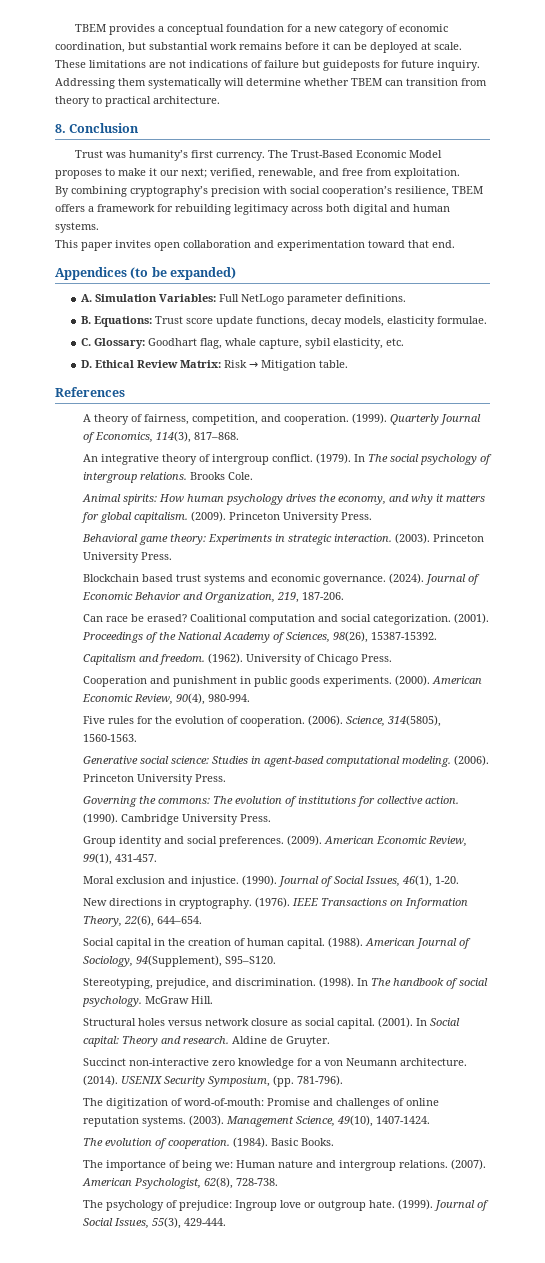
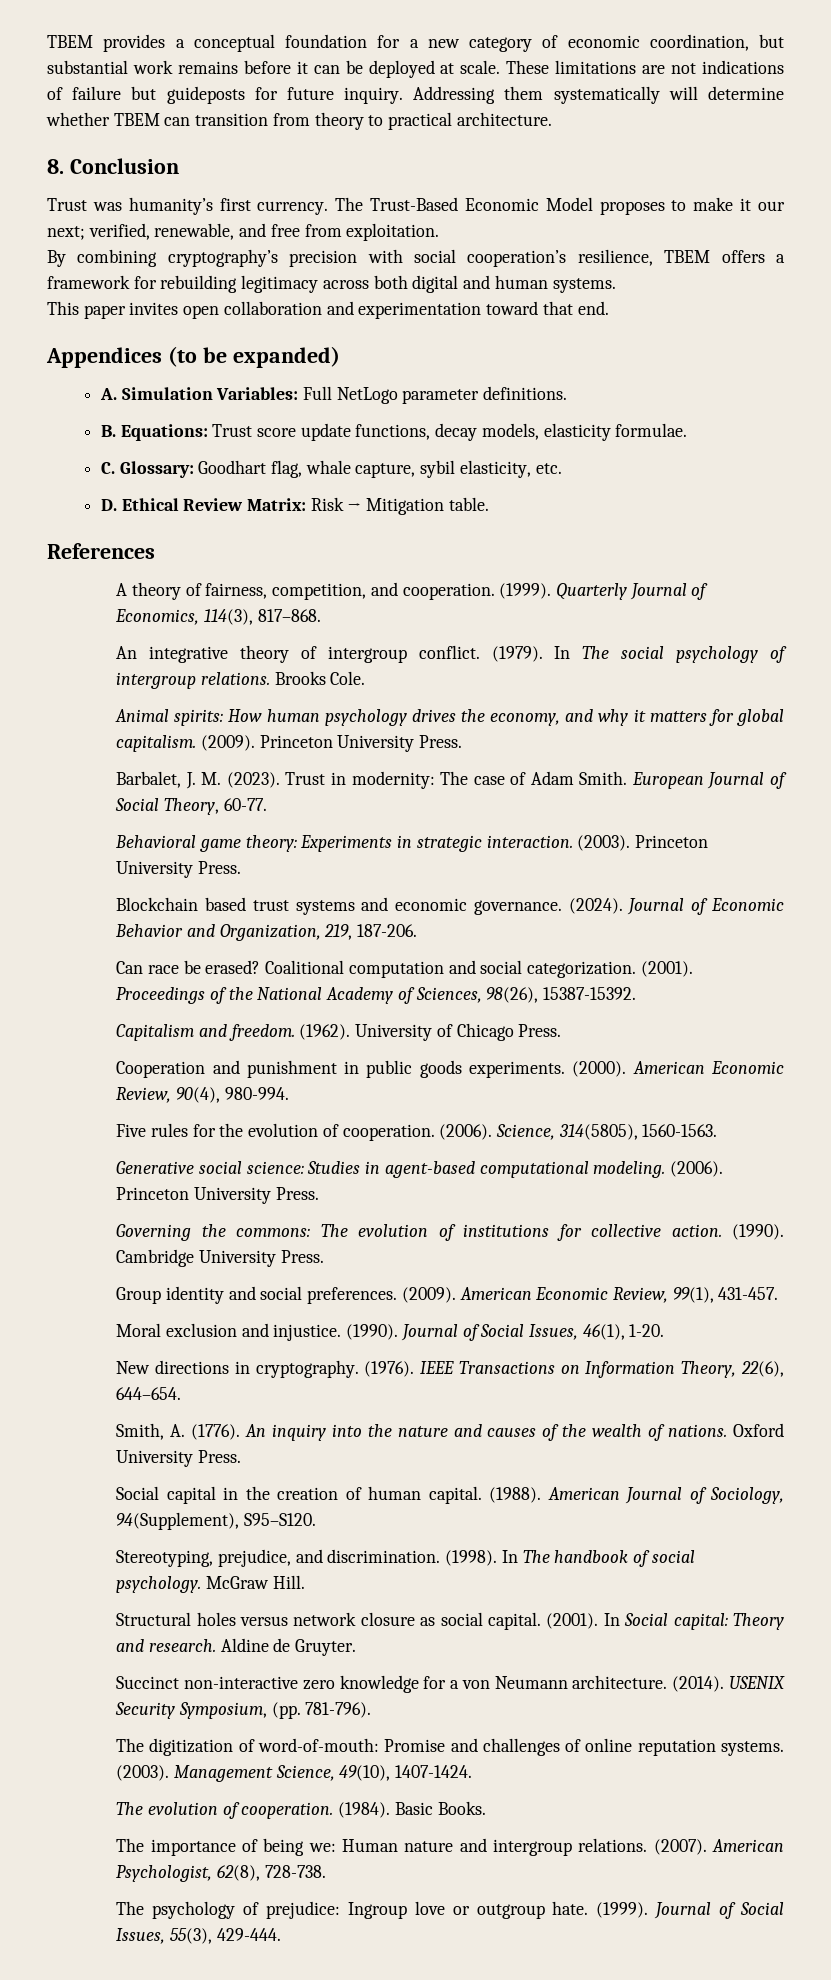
(372, 516) none -> [116,771,787,789] [115,798,267,815] // Barbalet, J. M. (2023). Trust in modernity: The case of Adam Smith. European Journal of Social Theory, 60-77.
(202, 920) none -> [116,1423,784,1441] [116,1450,241,1467] // Smith, A. (1776). An inquiry into the nature and causes of the wealth of nations. Oxford University Press.

